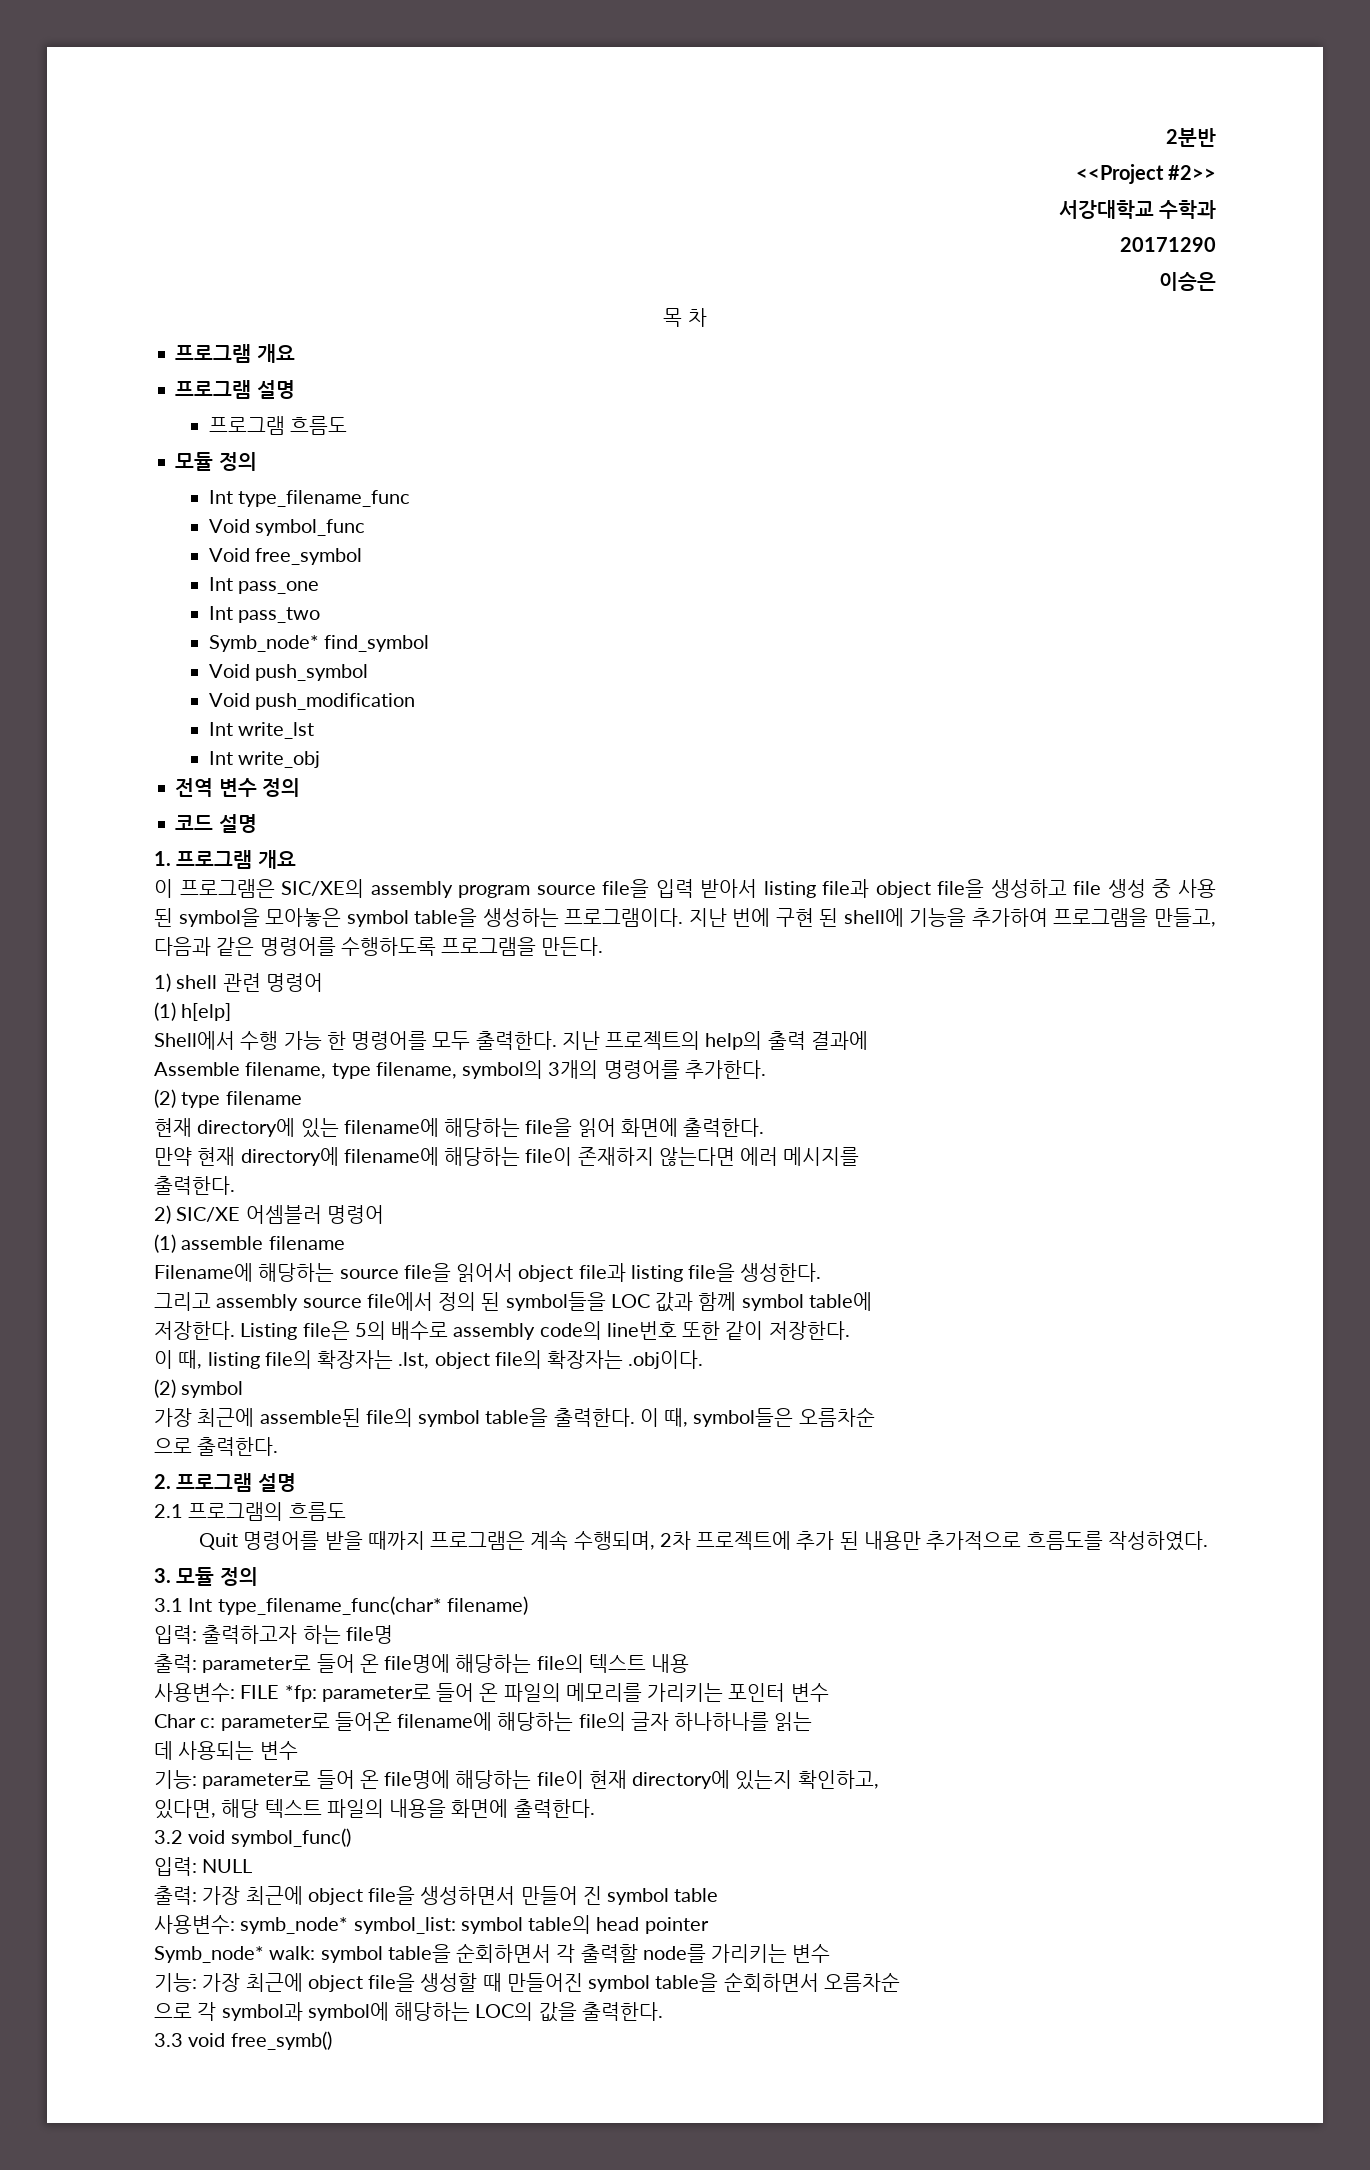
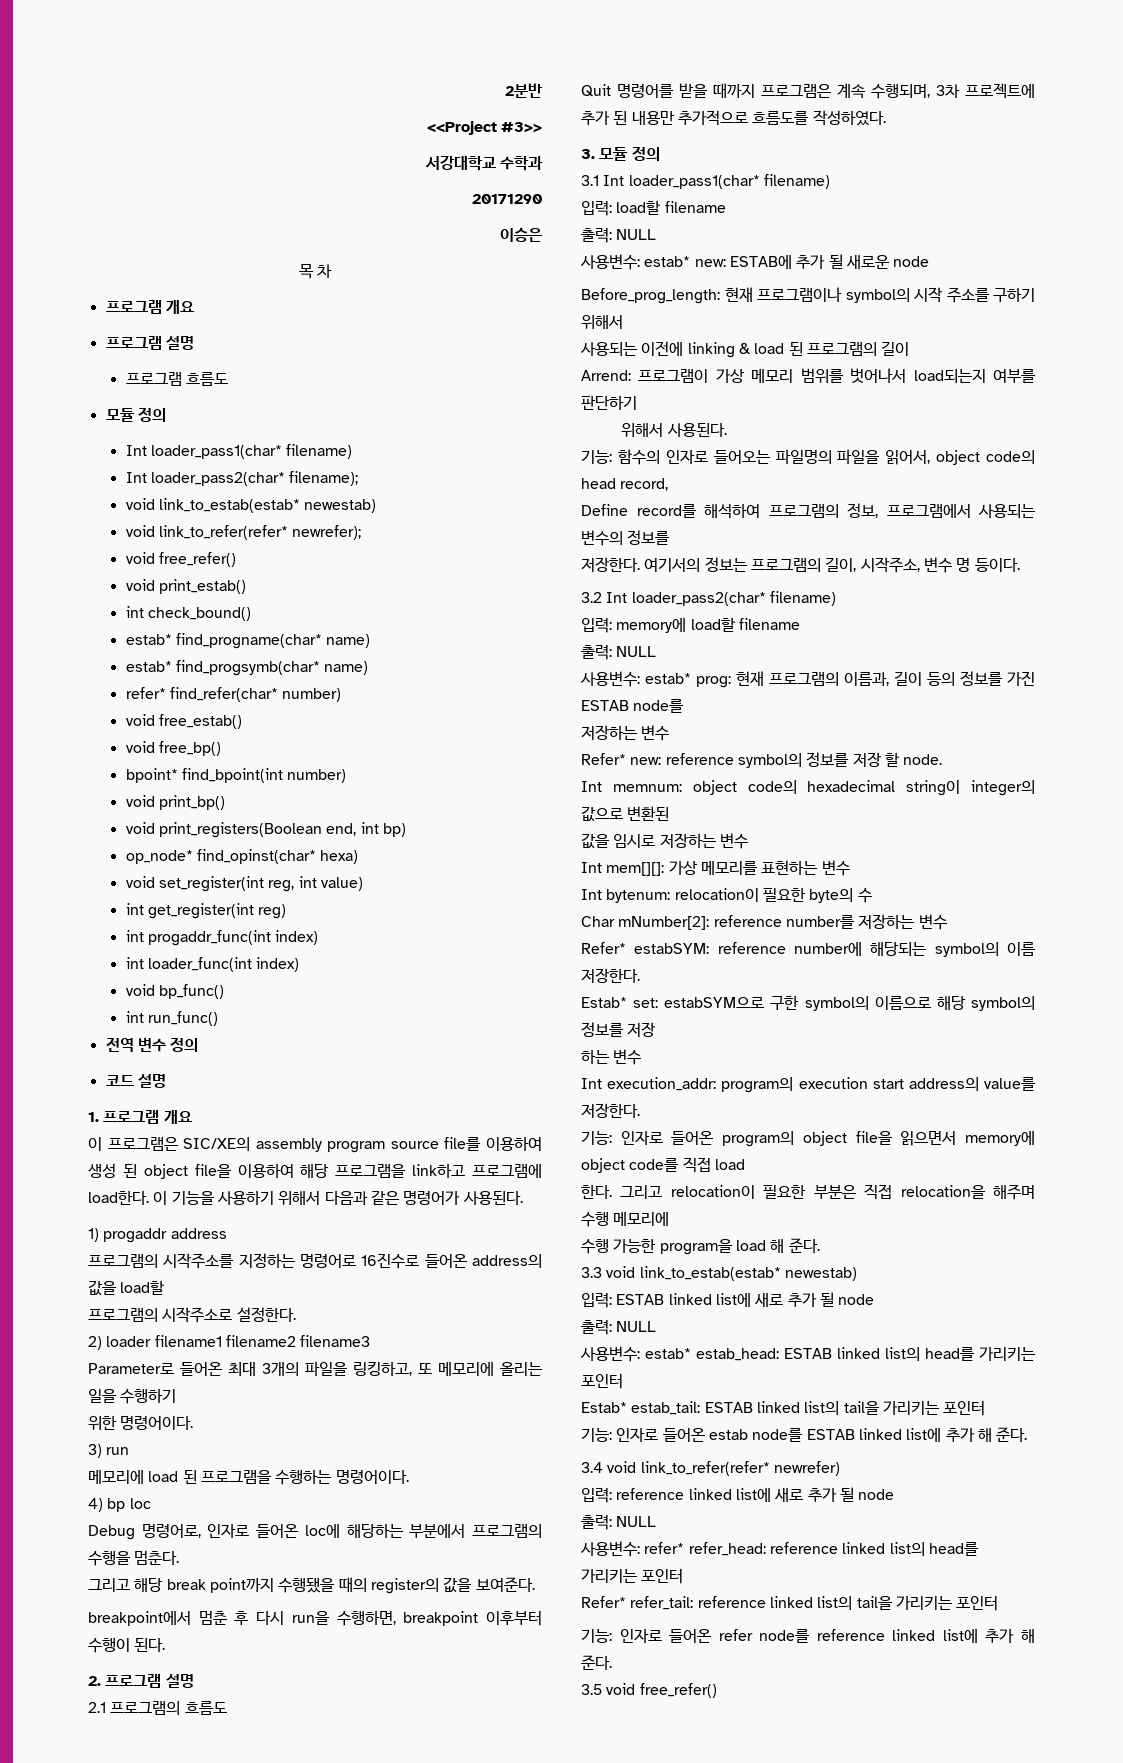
[1168,165,1216,180] #2>> -> [501,122,542,133] #3>>
[238,490,411,507] [208,519,366,536] [208,548,363,565] [208,577,320,594] [208,606,321,623] [208,635,430,652] [208,664,369,681] [208,693,416,710] [208,722,315,739] [208,751,321,768] type_filename_func // Void symbol_func // Void free_symbol // Int pass_one // Int pass_two // Symb_node* find_symbol // Void push_symbol // Void push_modification // Int write_lst // Int write_obj -> [151,444,353,459] [125,471,359,486] [125,498,377,513] [125,525,362,540] [125,552,237,567] [125,579,247,594] [125,606,252,621] [125,633,371,649] [125,660,369,676] [125,687,342,702] [125,714,243,729] [125,741,222,756] [125,768,347,783] [125,795,226,810] [125,822,407,838] [125,849,359,864] [125,876,364,892] [125,903,287,919] [125,930,319,946] [125,957,300,972] [125,984,225,999] [125,1011,219,1026] loader_pass1(char* filename) // Int loader_pass2(char* filename); // void link_to_estab(estab* newestab) // void link_to_refer(refer* newrefer); // void free_refer() // void print_estab() // int check_bound() // estab* find_progname(char* name) // estab* find_progsymb(char* name) // refer* find_refer(char* number) // void free_estab() // void free_bp() // bpoint* find_bpoint(int number) // void print_bp() // void print_registers(Boolean end, int bp) // op_node* find_opinst(char* hexa) // void set_register(int reg, int value) // int get_register(int reg) // int progaddr_func(int index) // int loader_func(int index) // void bp_func() // int run_func()
[602,879,1216,898] [154,908,1216,927] [154,937,604,956] [154,973,323,992] [154,1002,232,1021] [154,1031,868,1050] [154,1060,766,1079] [154,1089,302,1108] [154,1118,765,1138] [154,1147,860,1166] [154,1176,235,1195] [154,1205,384,1224] [154,1234,345,1253] [154,1263,822,1282] [154,1292,872,1312] [154,1321,850,1340] [154,1350,704,1369] [154,1379,244,1398] [154,1407,875,1427] [154,1437,279,1456] file을 입력 받아서 listing file과 object file을 생성하고 file 생성 중 사용 된 symbol을 모아놓은 symbol table을 생성하는 프로그램이다. 지난 번에 구현 된 shell에 기능을 추가하여 프로그램을 만들고, 다음과 같은 명령어를 수행하도록 프로그램을 만든다. // 1) shell 관련 명령어 // (1) h[elp] // Shell에서 수행 가능 한 명령어를 모두 출력한다. 지난 프로젝트의 help의 출력 결과에 // Assemble filename, type filename, symbol의 3개의 명령어를 추가한다. // (2) type filename // 현재 directory에 있는 filename에 해당하는 file을 읽어 화면에 출력한다. // 만약 현재 directory에 filename에 해당하는 file이 존재하지 않는다면 에러 메시지를 // 출력한다. // 2) SIC/XE 어셈블러 명령어 // (1) assemble filename // Filename에 해당하는 source file을 읽어서 object file과 listing file을 생성한다. // 그리고 assembly source file에서 정의 된 symbol들을 LOC 값과 함께 symbol table에 // 저장한다. Listing file은 5의 배수로 assembly code의 line번호 또한 같이 저장한다. // 이 때, listing file의 확장자는 .lst, object file의 확장자는 .obj이다. // (2) symbol // 가장 최근에 assemble된 file의 symbol table을 출력한다. 이 때, symbol들은 오름차순 // 으로 출력한다. -> [444,1136,542,1151] [88,1163,542,1179] [88,1190,523,1205] [88,1228,227,1243] [88,1253,542,1269] [88,1280,166,1296] [88,1307,296,1323] [88,1335,371,1350] [88,1361,543,1377] [88,1388,177,1404] [88,1415,194,1430] [88,1444,130,1458] [88,1469,409,1485] [88,1498,151,1512] [88,1523,542,1540] [88,1550,180,1566] [88,1577,535,1594] [88,1610,542,1626] [88,1637,166,1653] file를 이용하여 생성 된 object file을 이용하여 해당 프로그램을 link하고 프로그램에 load한다. 이 기능을 사용하기 위해서 다음과 같은 명령어가 사용된다. // 1) progaddr address // 프로그램의 시작주소를 지정하는 명령어로 16진수로 들어온 address의 값을 load할 // 프로그램의 시작주소로 설정한다. // 2) loader filename1 filename2 filename3 // Parameter로 들어온 최대 3개의 파일을 링킹하고, 또 메모리에 올리는 일을 수행하기 // 위한 명령어이다. // 3) run // 메모리에 load 된 프로그램을 수행하는 명령어이다. // 4) bp loc // Debug 명령어로, 인자로 들어온 loc에 해당하는 부분에서 프로그램의 수행을 멈춘다. // 그리고 해당 break point까지 수행됐을 때의 register의 값을 보여준다. // breakpoint에서 멈춘 후 다시 run을 수행하면, breakpoint 이후부터 수행이 된다.
[659,1531,691,1550] 2차 -> [936,84,960,98] 3차
[217,1596,528,1615] [154,1625,393,1644] [154,1654,690,1673] [154,1683,829,1702] [154,1712,813,1731] [154,1741,298,1760] [154,1770,879,1790] [154,1799,595,1819] [154,1828,351,1847] [154,1857,253,1876] [154,1886,719,1905] [154,1915,709,1934] [154,1943,831,1963] [154,1972,900,1992] [154,2002,663,2022] [154,2031,332,2050] type_filename_func(char* filename) // 입력: 출력하고자 하는 file명 // 출력: parameter로 들어 온 file명에 해당하는 file의 텍스트 내용 // 사용변수: FILE *fp: parameter로 들어 온 파일의 메모리를 가리키는 포인터 변수 // Char c: parameter로 들어온 filename에 해당하는 file의 글자 하나하나를 읽는 // 데 사용되는 변수 // 기능: parameter로 들어 온 file명에 해당하는 file이 현재 directory에 있는지 확인하고, // 있다면, 해당 텍스트 파일의 내용을 화면에 출력한다. // 3.2 void symbol_func() // 입력: NULL // 출력: 가장 최근에 object file을 생성하면서 만들어 진 symbol table // 사용변수: symb_node* symbol_list: symbol table의 head pointer // Symb_node* walk: symbol table을 순회하면서 각 출력할 node를 가리키는 변수 // 기능: 가장 최근에 object file을 생성할 때 만들어진 symbol table을 순회하면서 오름차순 // 으로 각 symbol과 symbol에 해당하는 LOC의 값을 출력한다. // 3.3 void free_symb() -> [628,174,830,189] [581,200,726,216] [581,228,657,243] [580,254,930,270] [581,287,1035,304] [581,315,623,329] [580,341,910,358] [581,368,1036,383] [581,395,637,410] [621,423,727,437] [581,449,1035,465] [581,478,669,491] [581,503,1036,519] [581,530,671,546] [581,557,1020,573] [581,591,836,606] [581,617,800,633] [581,645,657,660] [580,671,1035,688] [581,699,685,713] [581,725,670,741] [581,752,943,768] [581,780,1035,796] [581,806,670,822] [581,833,748,849] [581,860,850,876] [581,887,872,903] [581,914,947,930] [581,942,1036,957] [581,968,640,983] [581,995,1035,1011] [581,1022,657,1037] [581,1049,642,1065] [581,1077,1036,1093] [581,1103,640,1118] [581,1131,1035,1147] [581,1157,745,1173] [581,1184,1035,1200] [581,1211,670,1227] [581,1238,820,1255] [581,1266,857,1281] [581,1292,875,1308] [581,1320,657,1335] [580,1346,1036,1362] [581,1373,623,1389] [581,1400,986,1416] [581,1427,1028,1442] [581,1461,840,1476] [581,1487,895,1503] [581,1515,657,1530] [580,1541,979,1557] [581,1568,684,1584] [581,1595,999,1611] [581,1629,1035,1643] [581,1655,612,1670] [581,1683,717,1698] loader_pass1(char* filename) // 입력: load할 filename // 출력: NULL // 사용변수: estab* new: ESTAB에 추가 될 새로운 node // Before_prog_length: 현재 프로그램이나 symbol의 시작 주소를 구하기 위해서 // 사용되는 이전에 linking & load 된 프로그램의 길이 // Arrend: 프로그램이 가상 메모리 범위를 벗어나서 load되는지 여부를 판단하기 // 위해서 사용된다. // 기능: 함수의 인자로 들어오는 파일명의 파일을 읽어서, object code의 head record, // Define record를 해석하여 프로그램의 정보, 프로그램에서 사용되는 변수의 정보를 // 저장한다. 여기서의 정보는 프로그램의 길이, 시작주소, 변수 명 등이다. // 3.2 Int loader_pass2(char* filename) // 입력: memory에 load할 filename // 출력: NULL // 사용변수: estab* prog: 현재 프로그램의 이름과, 길이 등의 정보를 가진 ESTAB node를 // 저장하는 변수 // Refer* new: reference symbol의 정보를 저장 할 node. // Int memnum: object code의 hexadecimal string이 integer의 값으로 변환된 // 값을 임시로 저장하는 변수 // Int mem[][]: 가상 메모리를 표현하는 변수 // Int bytenum: relocation이 필요한 byte의 수 // Char mNumber[2]: reference number를 저장하는 변수 // Refer* estabSYM: reference number에 해당되는 symbol의 이름 저장한다. // Estab* set: estabSYM으로 구한 symbol의 이름으로 해당 symbol의 정보를 저장 // 하는 변수 // Int execution_addr: program의 execution start address의 value를 저장한다. // 기능: 인자로 들어온 program의 object file을 읽으면서 memory에 object code를 직접 load // 한다. 그리고 relocation이 필요한 부분은 직접 relocation을 해주며 수행 메모리에 // 수행 가능한 program을 load 해 준다. // 3.3 void link_to_estab(estab* newestab) // 입력: ESTAB linked list에 새로 추가 될 node // 출력: NULL // 사용변수: estab* estab_head: ESTAB linked list의 head를 가리키는 포인터 // Estab* estab_tail: ESTAB linked list의 tail을 가리키는 포인터 // 기능: 인자로 들어온 estab node를 ESTAB linked list에 추가 해 준다. // 3.4 void link_to_refer(refer* newrefer) // 입력: reference linked list에 새로 추가 될 node // 출력: NULL // 사용변수: refer* refer_head: reference linked list의 head를 가리키는 포인터 // Refer* refer_tail: reference linked list의 tail을 가리키는 포인터 // 기능: 인자로 들어온 refer node를 reference linked list에 추가 해 준다. // 3.5 void free_refer()

